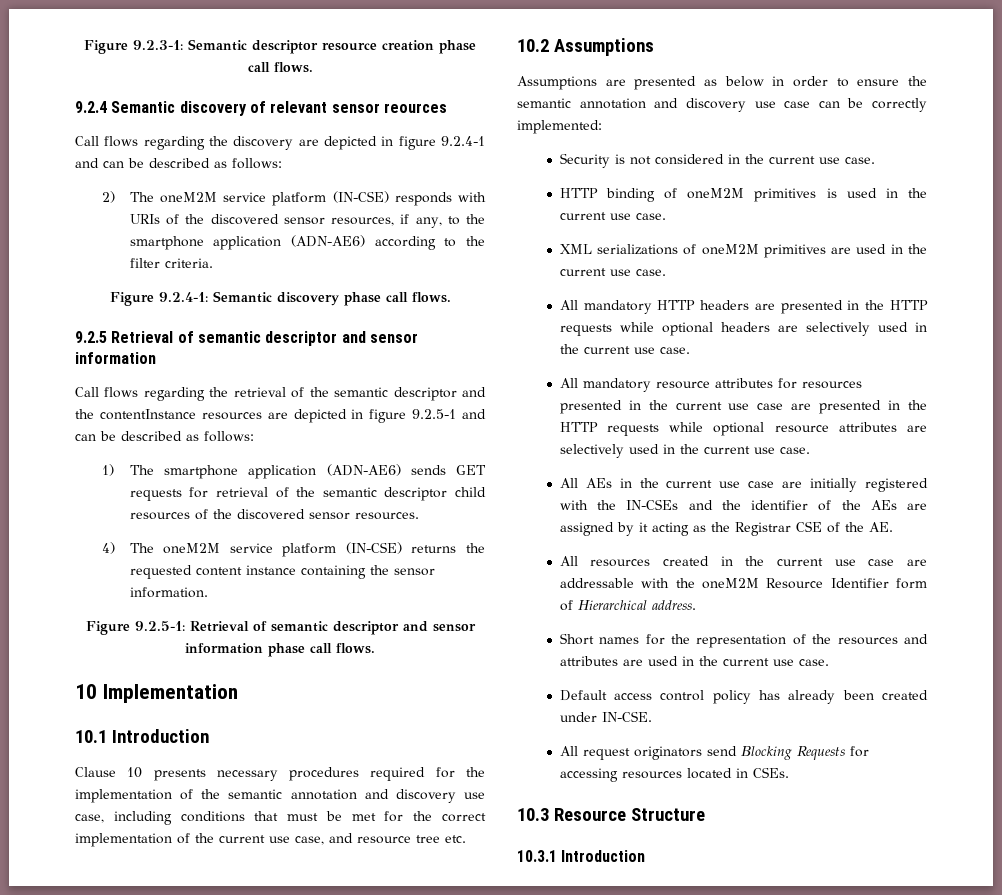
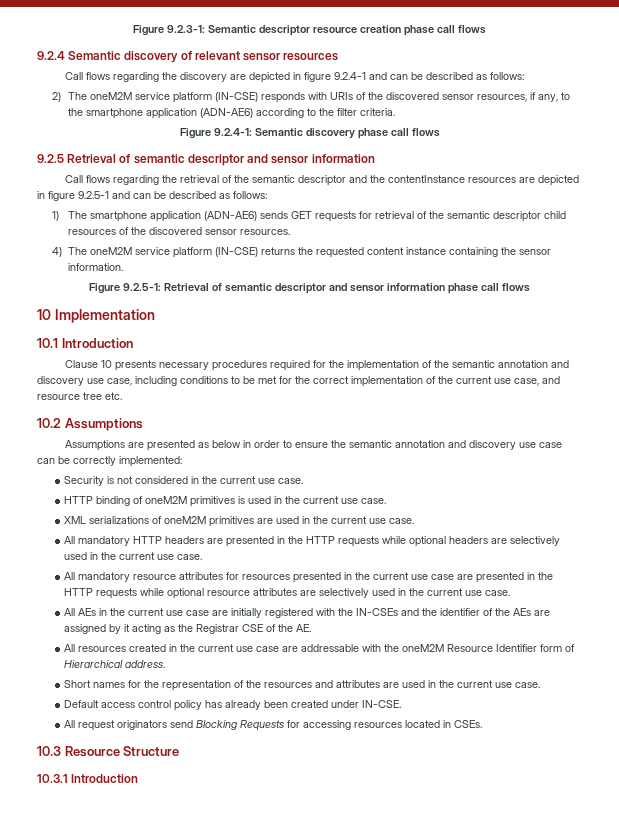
[273,62,313,73] flows. -> [458,25,486,34] flows
[383,103,447,113] reources -> [283,53,339,61] resources
[411,292,451,303] flows. -> [411,128,440,137] flows
[336,643,375,654] flows. -> [502,283,530,292] flows
[254,811,319,821] that must -> [231,376,240,384] to

